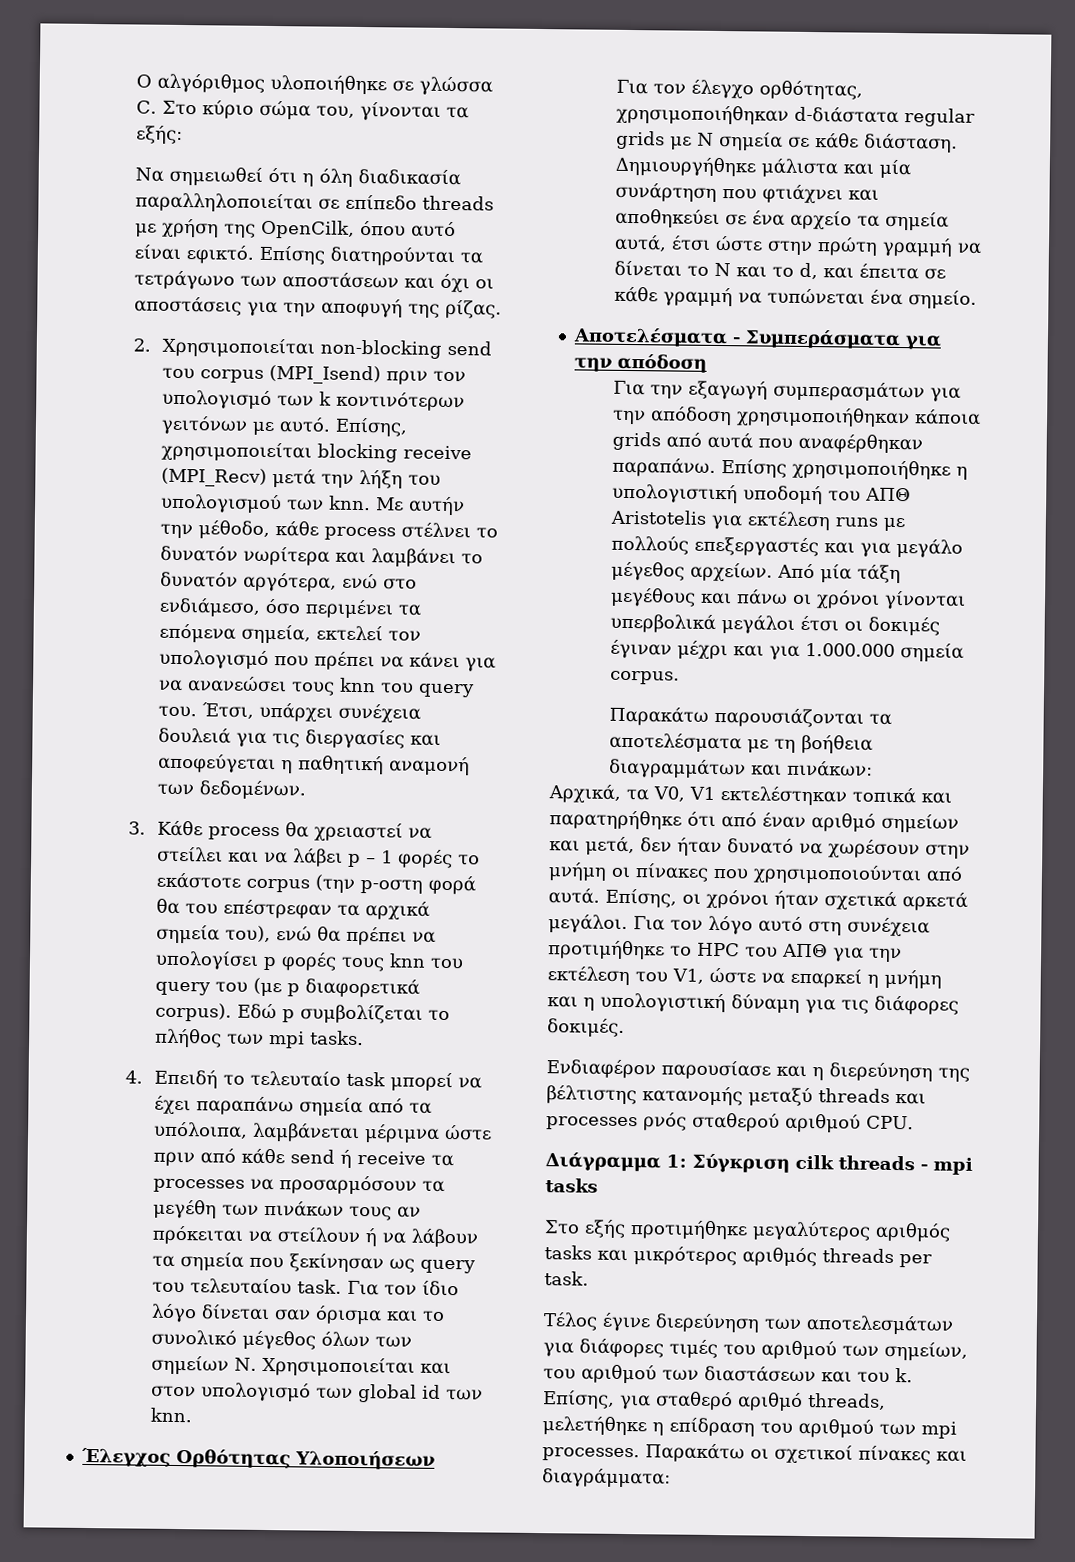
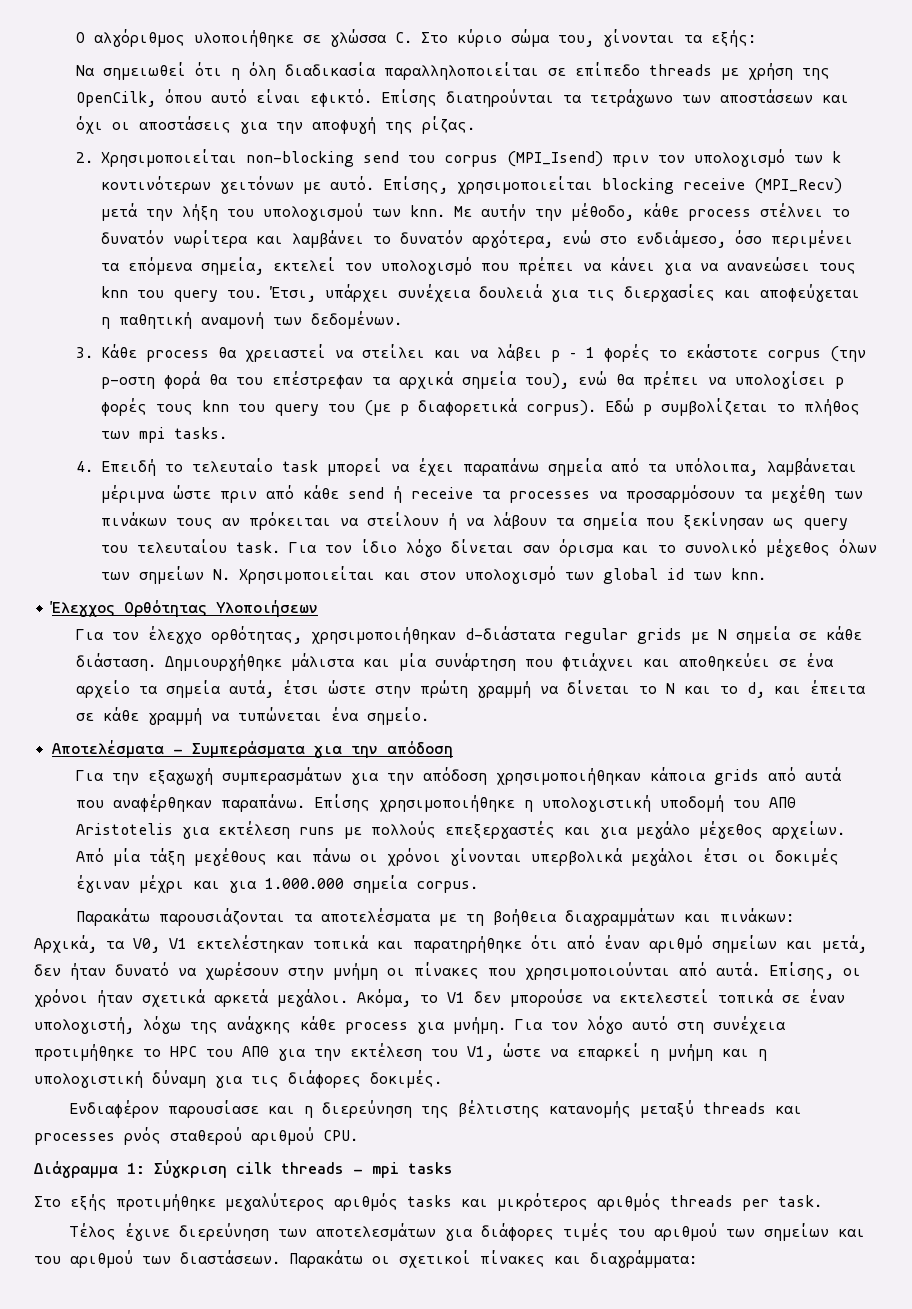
(628, 924) none -> [357,989,845,1007] [34,1016,506,1034] Ακόμα, το V1 δεν μπορούσε να εκτελεστεί τοπικά σε έναν υπολογιστή, λόγω της ανάγκης κάθε process για μνήμη.
[884,1341,968,1361] [543,1364,913,1384] [542,1390,886,1411] [542,1416,957,1439] [542,1447,640,1462] σημείων, του αριθμού των διαστάσεων και του k. Επίσης, για σταθερό αριθμό threads, μελετήθηκε η επίδραση του αριθμού των mpi processes. -> [764,1223,866,1241] [34,1250,280,1268] σημείων και του αριθμού των διαστάσεων.

